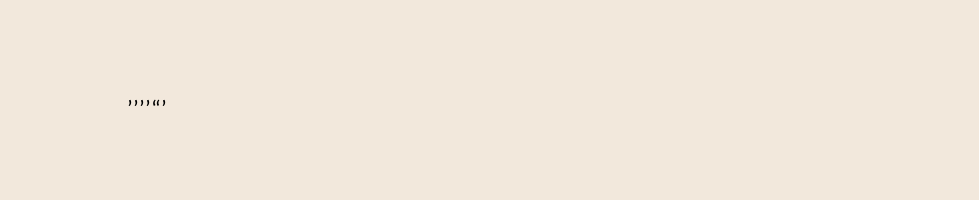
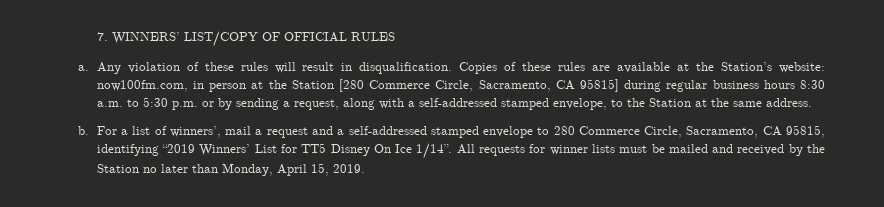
[126,99,167,116] ’’’’“’ -> [96,31,395,47] [77,62,826,74] [96,79,825,92] [96,97,812,110] [77,125,825,138] [96,143,825,159] [96,163,365,176] 7. WINNERS’ LIST/COPY OF OFFICIAL RULES // a. Any violation of these rules will result in disqualification. Copies of these rules are available at the Station’s website: now100fm.com, in person at the Station [280 Commerce Circle, Sacramento, CA 95815] during regular business hours 8:30 a.m. to 5:30 p.m. or by sending a request, along with a self-addressed stamped envelope, to the Station at the same address. // b. For a list of winners’, mail a request and a self-addressed stamped envelope to 280 Commerce Circle, Sacramento, CA 95815, identifying “2019 Winners’ List for TT5 Disney On Ice 1/14”. All requests for winner lists must be mailed and received by the Station no later than Monday, April 15, 2019.

